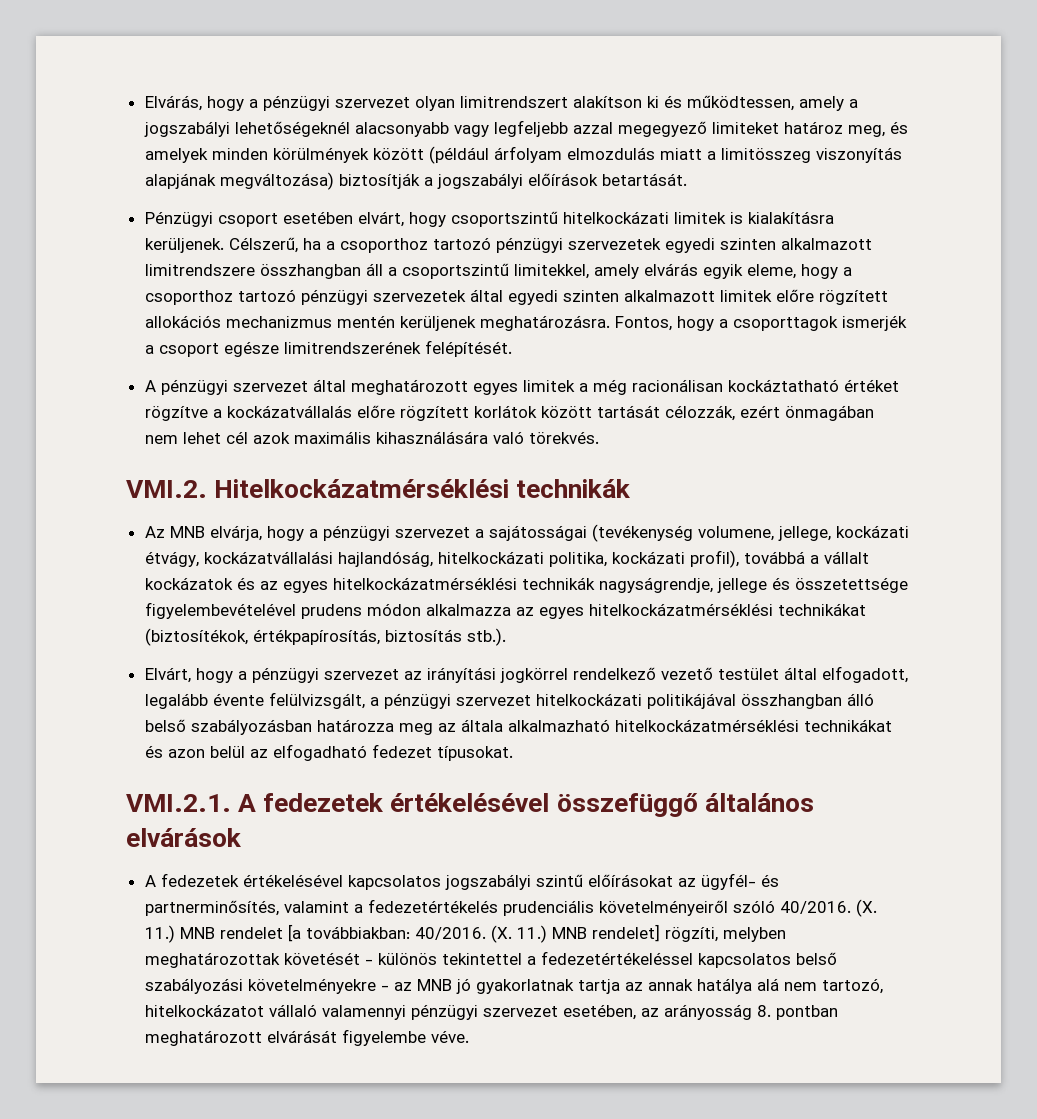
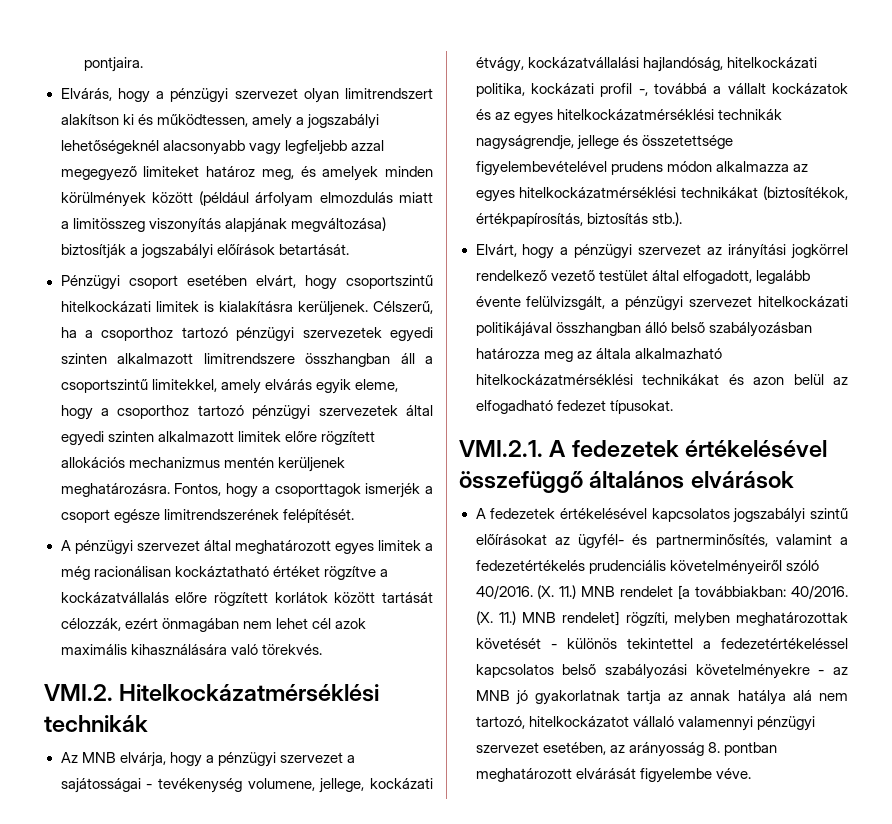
(144, 103) none -> [83,57,143,72] pontjaira. //
[591,524,693,542] (tevékenység -> [146,778,242,793] - tevékenység
[689,550,739,568] profil), -> [600,83,648,97] profil -,

